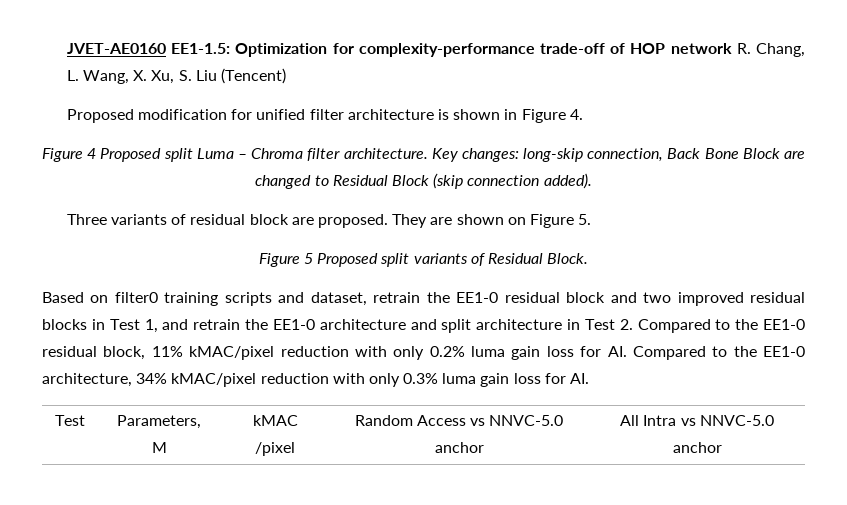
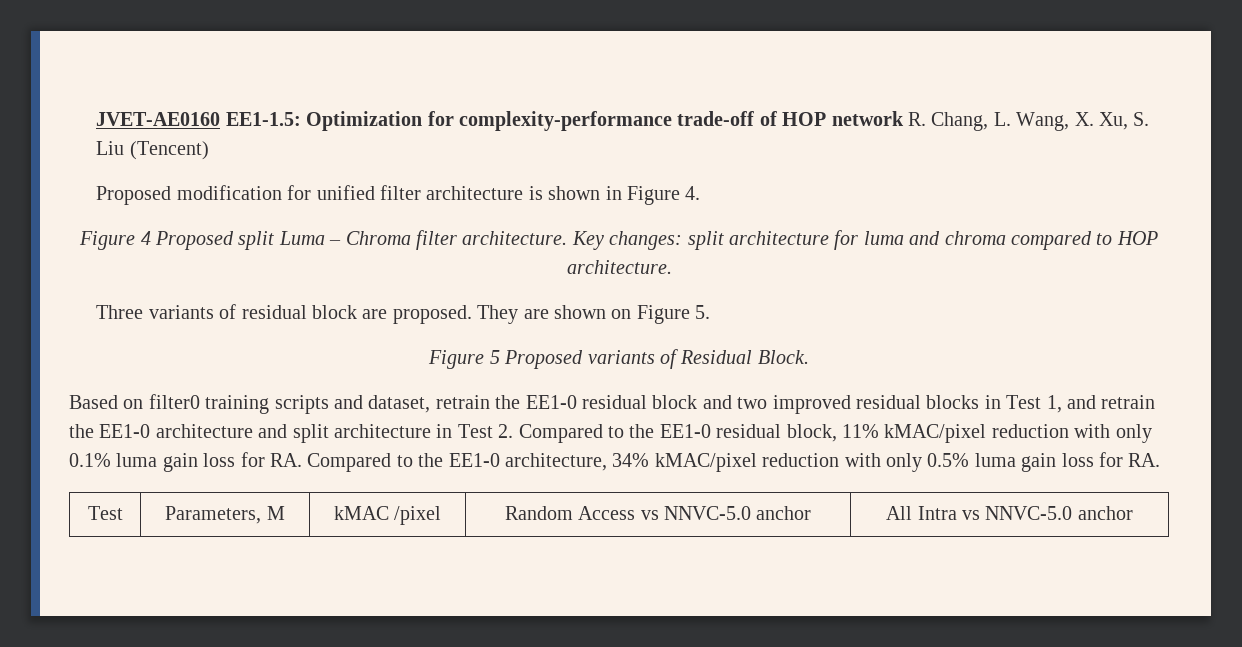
[523,148,805,162] [255,173,592,189] long-skip connection, Back Bone Block are changed to Residual Block (skip connection added). -> [687,230,1158,250] [566,260,672,274] split architecture for luma and chroma compared to HOP architecture.
[380,253,410,267] split -> (584, 359) none
[429,346,627,360] 0.2% luma gain loss for AI. -> [69,452,302,472] 0.1% luma gain loss for RA.
[403,373,590,387] 0.3% luma gain loss for AI. -> [927,452,1161,472] 0.5% luma gain loss for RA.

